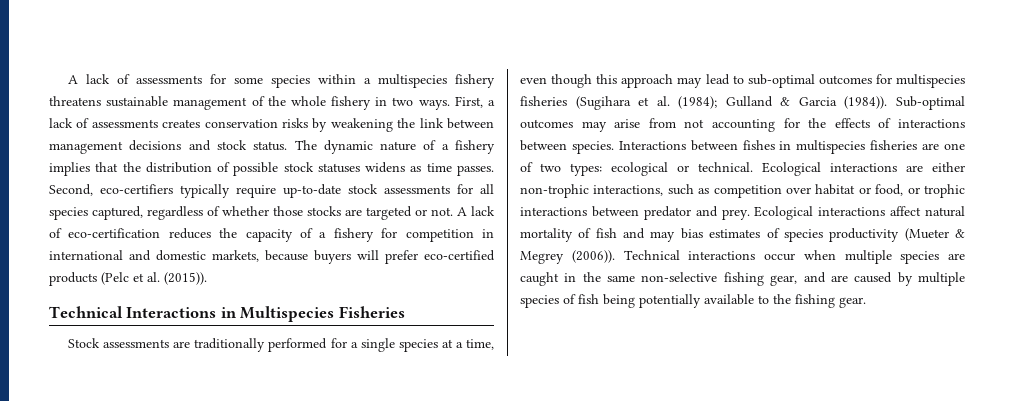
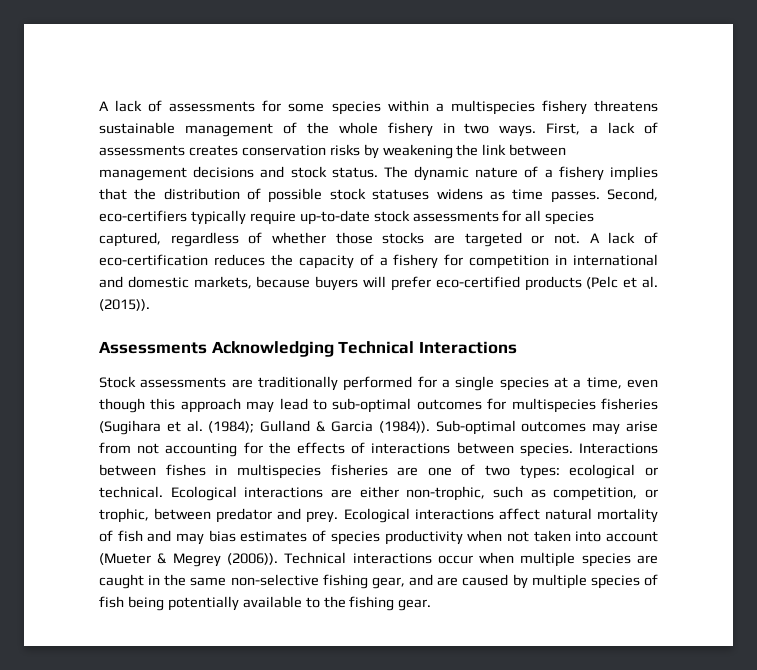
(207, 278) none -> [99,341,334,357] Assessments Acknowledging
[220,306,405,322] in Multispecies Fisheries -> (517, 347) none
[520,184,965,198] [520,207,587,216] non-trophic interactions, such as competition over habitat or food, or trophic interactions -> [406,486,659,501] [99,508,149,523] non-trophic, such as competition, or trophic,
(900, 235) none -> [467,530,658,542] when not taken into account

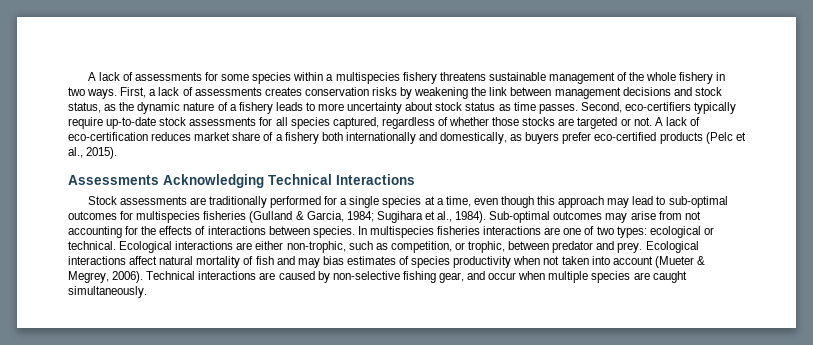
[331,166,408,178] status. The -> [68,102,135,113] status, as the
[610,166,658,181] [99,188,483,203] implies that the distribution of possible stock statuses widens -> [275,102,496,114] leads to more uncertainty about stock status
[270,254,658,269] [99,276,387,291] the capacity of a fishery for competition in international and domestic markets, because buyers will -> [194,132,560,144] market share of a fishery both internationally and domestically, as buyers
[641,276,658,288] [99,299,150,311] al. (2015)). -> [68,147,118,159] al., 2015).
[99,420,430,435] (Sugihara et al. (1984); Gulland & Garcia (1984)). -> [249,211,487,223] (Gulland & Garcia, 1984; Sugihara et al., 1984).
[579,443,658,454] [99,464,388,479] Interactions between fishes in multispecies fisheries -> [357,226,542,238] In multispecies fisheries interactions
[172,552,432,567] Megrey (2006)). Technical interactions -> [68,271,486,283] Megrey, 2006). Technical interactions are caused by non-selective fishing gear, and
[148,574,658,589] [99,596,432,611] in the same non-selective fishing gear, and are caused by multiple species of fish being potentially available to the fishing gear. -> [68,286,147,298] simultaneously.

